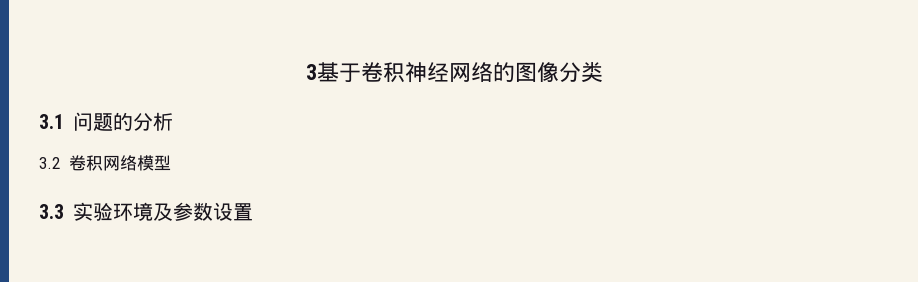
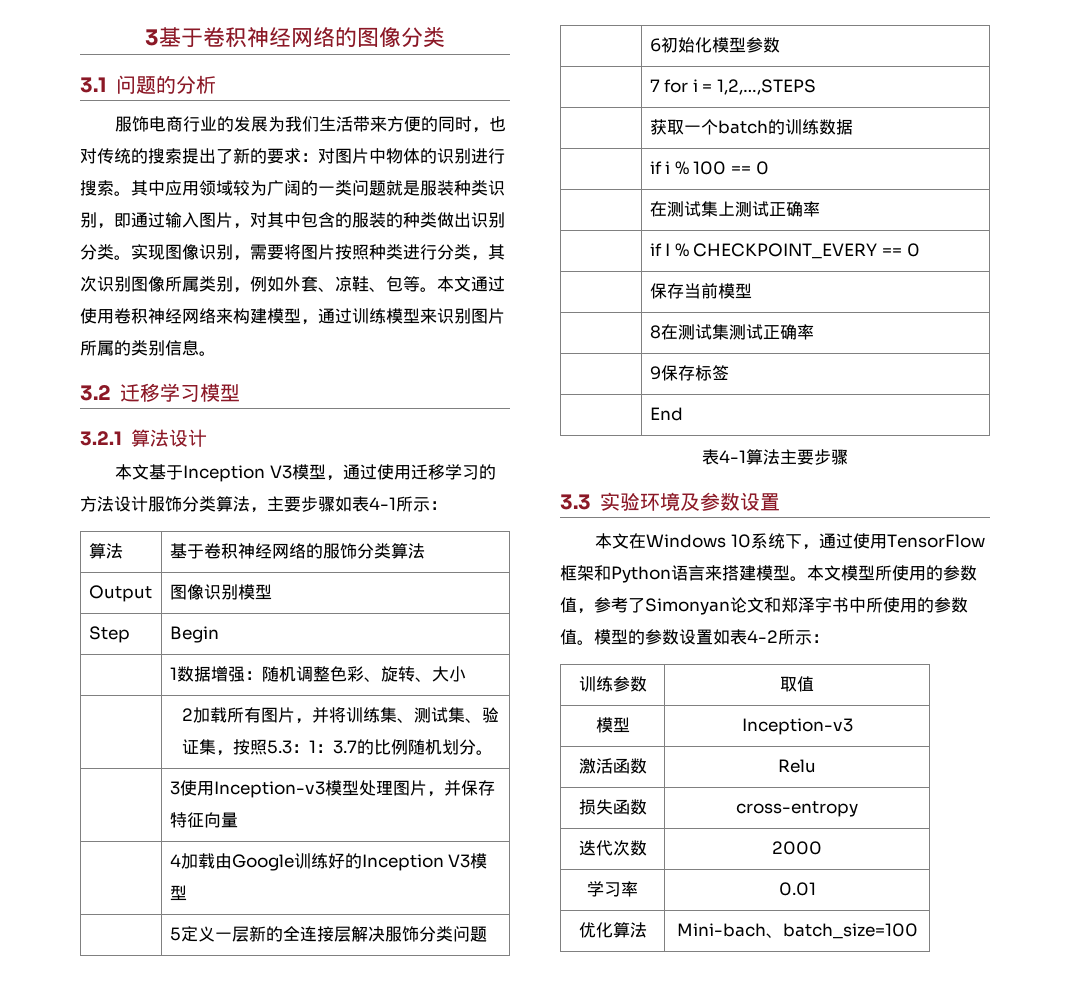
[39,155,171,171] 3.2卷积网络模型 -> [114,116,506,133] [80,148,505,164] [80,180,505,196] [80,212,505,229] [80,244,505,261] [80,276,505,293] [80,308,505,325] [80,340,216,356] [80,383,240,402] [80,429,207,447] [114,464,496,482] [80,496,447,513] [88,543,123,559] [169,543,425,559] [88,585,152,602] [169,584,272,600] [88,626,130,643] [169,626,219,643] [169,666,466,682] [181,707,499,724] [181,739,493,756] [169,780,495,798] [169,812,238,828] [169,853,488,871] [169,885,187,901] [169,926,487,942] [649,37,780,53] [649,79,816,95] [649,119,853,135] [649,161,769,175] [649,201,820,217] [649,243,920,259] [649,283,752,299] [649,324,814,340] [649,365,729,381] [649,407,683,421] [702,449,848,465] 服饰电商行业的发展为我们生活带来方便的同时，也对传统的搜索提出了新的要求：对图片中物体的识别进行搜索。其中应用领域较为广阔的一类问题就是服装种类识别，即通过输入图片，对其中包含的服装的种类做出识别分类。实现图像识别，需要将图片按照种类进行分类，其次识别图像所属类别，例如外套、凉鞋、包等。本文通过使用卷积神经网络来构建模型，通过训练模型来识别图片所属的类别信息。 // 3.2迁移学习模型 // 3.2.1算法设计 // 本文基于Inception V3模型，通过使用迁移学习的方法设计服饰分类算法，主要步骤如表4-1所示： // 算法 | 基于卷积神经网络的服饰分类算法 // Output | 图像识别模型 // Step | Begin // | 1数据增强：随机调整色彩、旋转、大小 // | 2加载所有图片，并将训练集、测试集、验证集，按照5.3：1：3.7的比例随机划分。 // | 3使用Inception-v3模型处理图片，并保存特征向量 // | 4加载由Google训练好的Inception V3模型 // | 5定义一层新的全连接层解决服饰分类问题 // | 6初始化模型参数 // | 7 for i = 1,2,…,STEPS // | 获取一个batch的训练数据 // | if i % 100 == 0 // | 在测试集上测试正确率 // | if I % CHECKPOINT_EVERY == 0 // | 保存当前模型 // | 8在测试集测试正确率 // | 9保存标签 // | End // 表4-1算法主要步骤
(253, 212) none -> [594,533,985,550] [560,565,977,583] [560,597,968,615] [560,629,829,645] [578,676,647,692] [780,676,814,692] [595,717,630,733] [741,718,853,735] [578,758,647,774] [778,759,816,773] [578,799,647,815] [736,801,858,817] [578,840,647,856] [772,841,822,855] [587,881,638,897] [778,882,816,896] [578,922,647,938] [676,923,918,939] // 本文在Windows 10系统下，通过使用TensorFlow框架和Python语言来搭建模型。本文模型所使用的参数值，参考了Simonyan论文和郑泽宇书中所使用的参数值。模型的参数设置如表4-2所示： // 训练参数 | 取值 // 模型 | Inception-v3 // 激活函数 | Relu // 损失函数 | cross-entropy // 迭代次数 | 2000 // 学习率 | 0.01 // 优化算法 | Mini-bach、batch_size=100

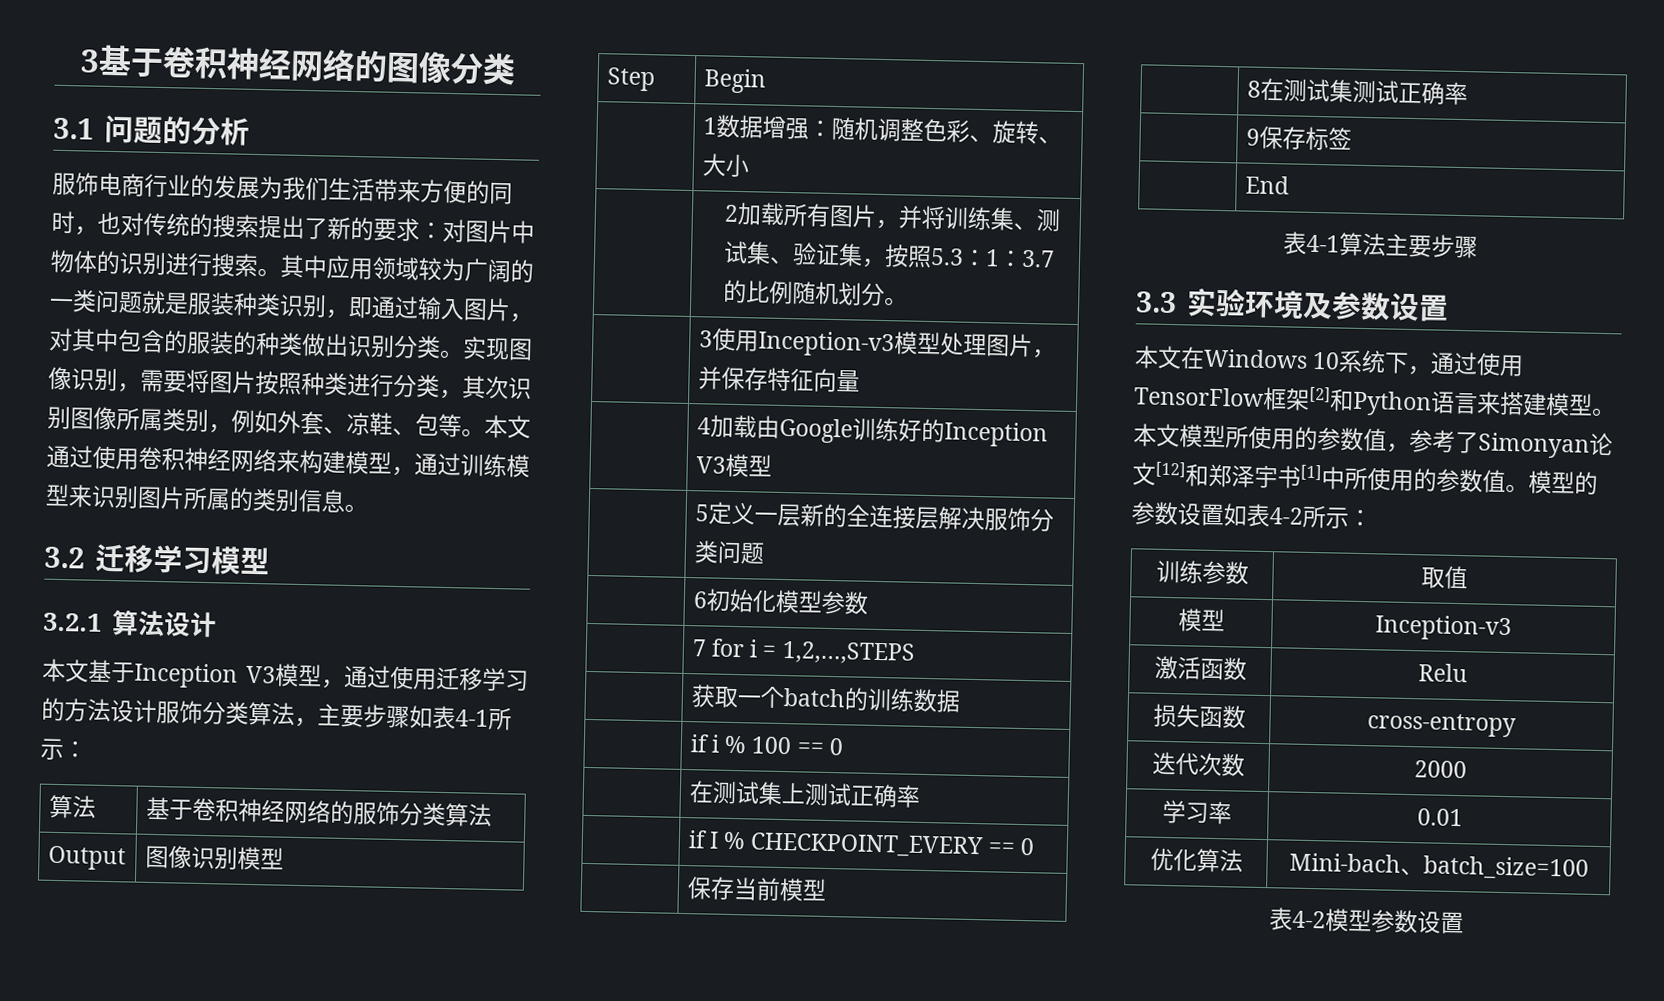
(594, 573) none -> [1309,386,1331,403] [2]
(764, 605) none -> [1155,461,1186,478] [12]
(849, 605) none -> [1300,464,1322,481] [1]
(918, 931) none -> [1269,907,1464,935] // 表4-2模型参数设置

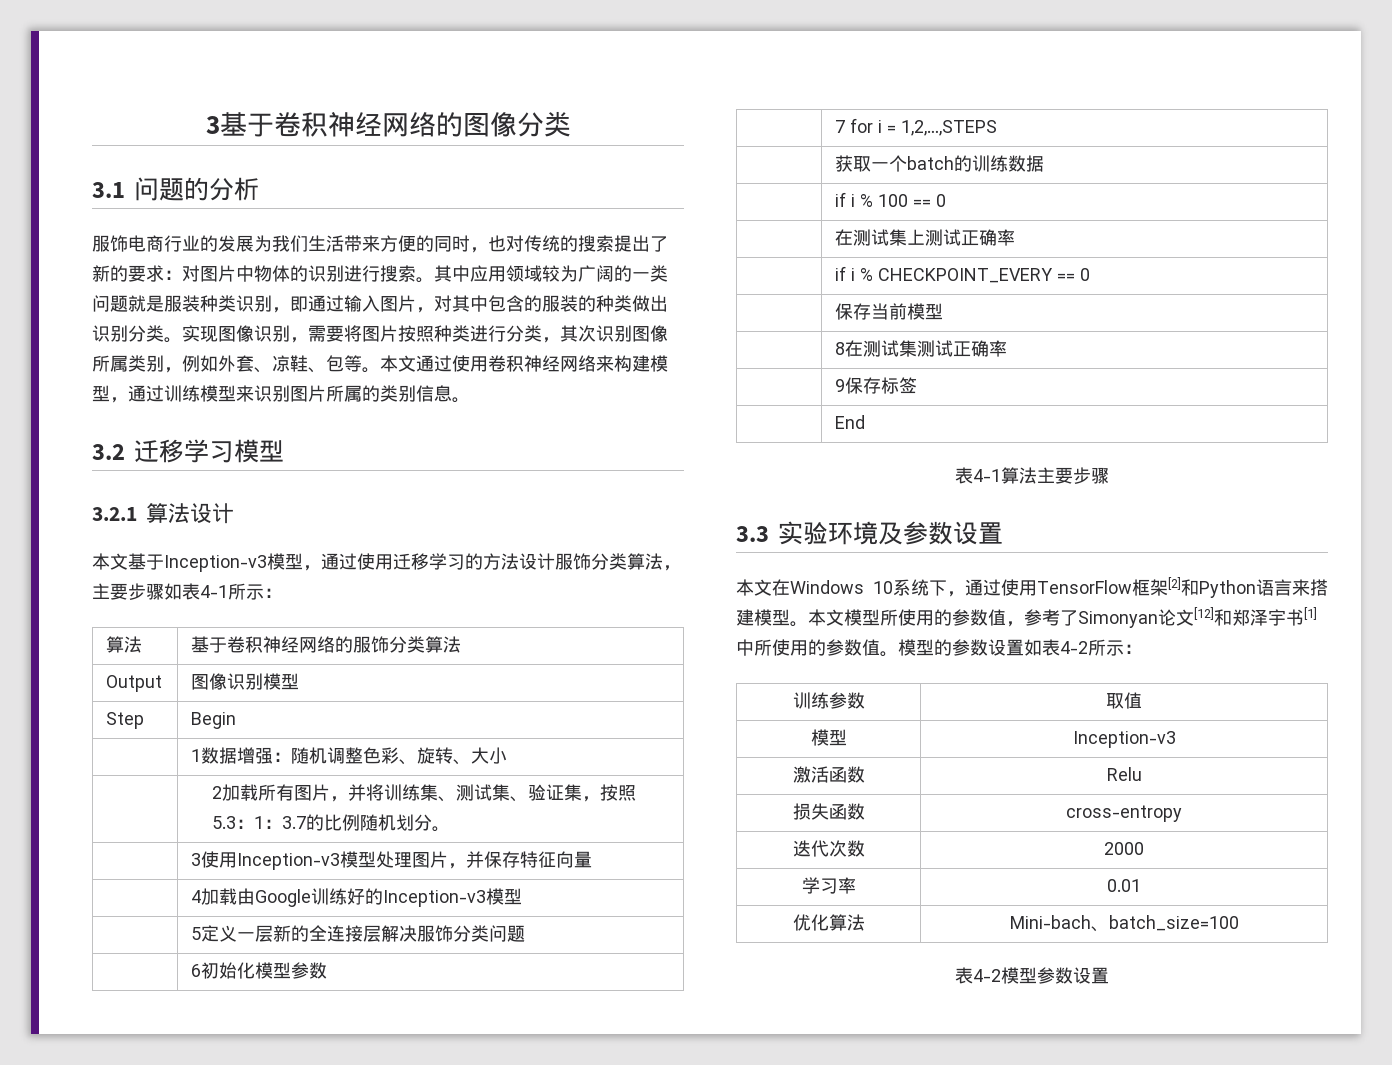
[133,662,276,689] Inception V3 -> [164,555,267,572] Inception-v3
[943,421,1048,448] [695,456,726,474] Inception V3 -> [383,890,487,907] Inception-v3
[708,831,719,849] I -> [851,268,856,281] i

